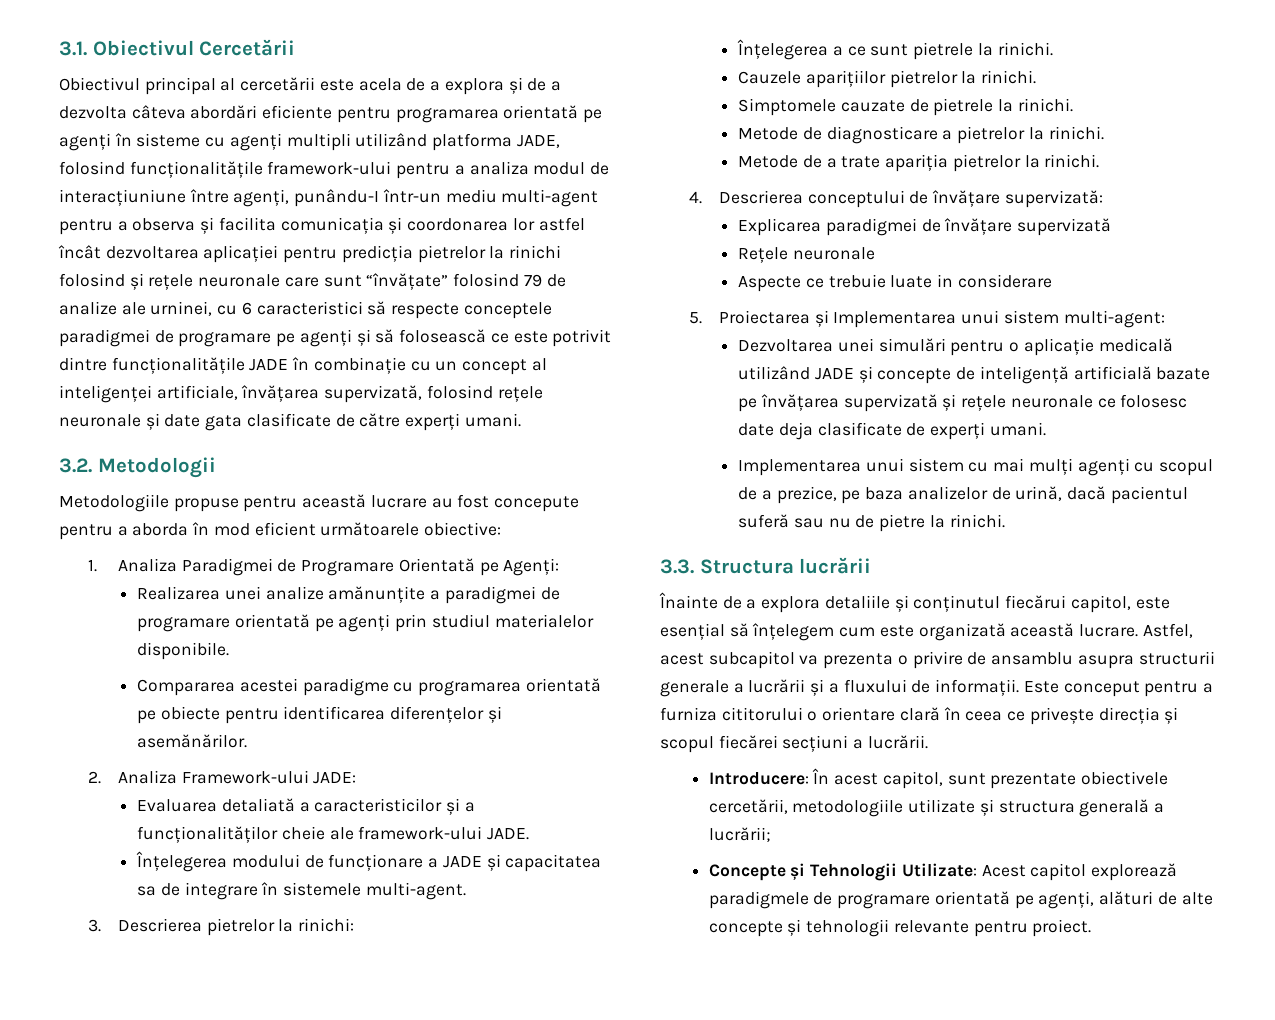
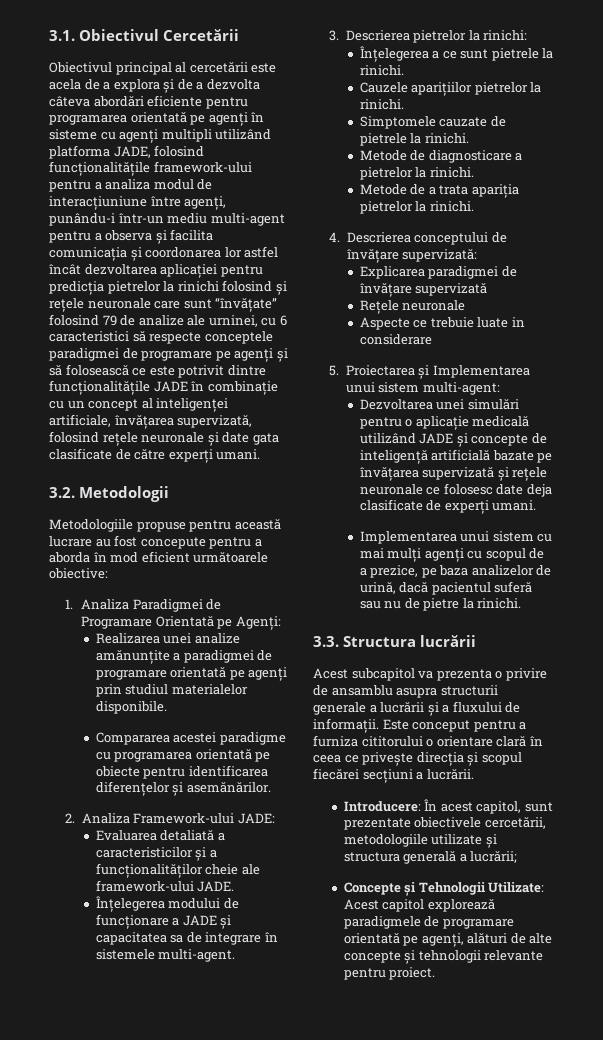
[294,189,380,207] punându-I -> [49,213,115,226] punându-i
[841,156,881,168] trate -> [439,185,469,195] trata
[659,592,1170,613] [660,623,1193,641] [660,653,704,665] Înainte de a explora detaliile și conținutul fiecărui capitol, este esențial să înțelegem cum este organizată această lucrare. Astfel, acest -> [313,668,348,679] Acest

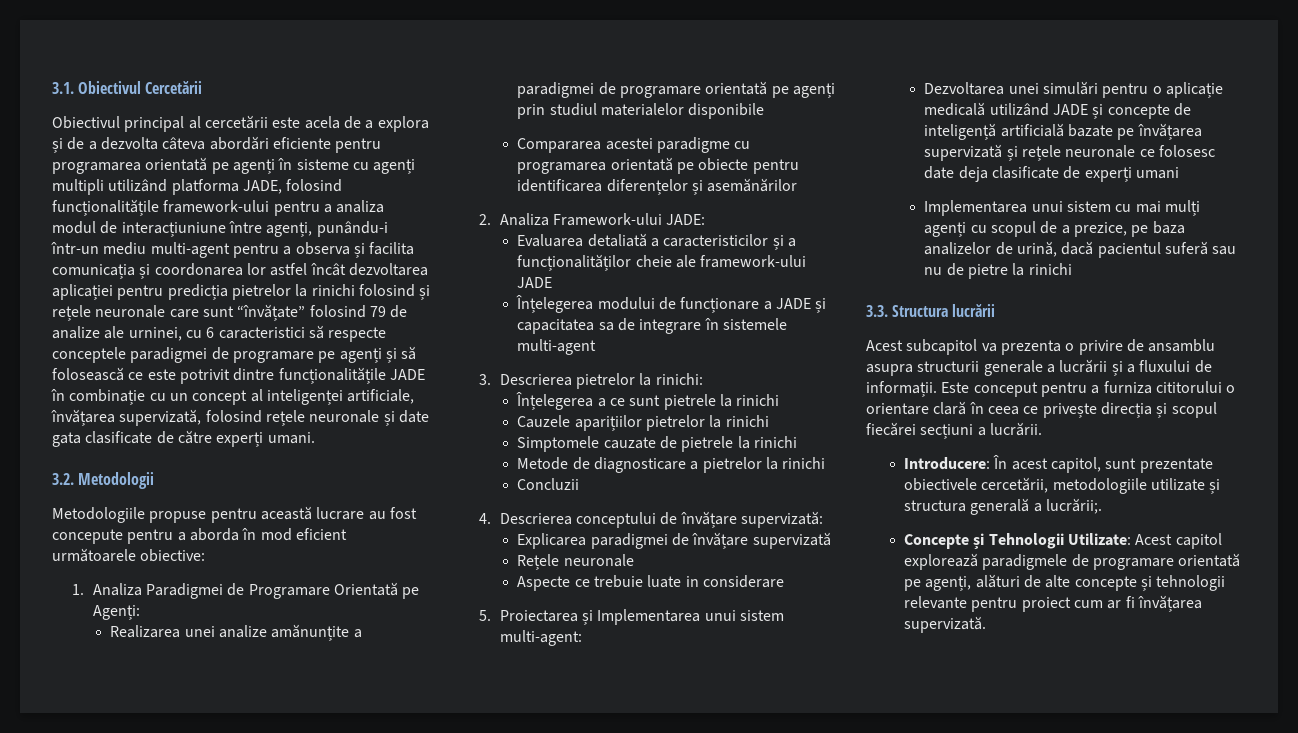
[95,701,167,714] disponibile. -> [688,103,765,119] disponibile
[186,782,271,793] asemănărilor. -> [707,178,798,192] asemănărilor
[197,881,235,892] JADE. -> [517,277,553,288] JADE
[158,949,236,962] multi-agent. -> [517,339,597,355] multi-agent
[359,65,404,76] rinichi. -> [736,394,780,406] rinichi
[359,99,404,110] rinichi. -> [725,415,769,427] rinichi
[424,133,469,144] rinichi. -> [754,436,798,448] rinichi
[429,167,474,178] [359,184,519,198] [359,201,474,214] rinichi. // Metode de a trata apariția pietrelor la rinichi. -> [782,457,826,469] [517,478,580,490] rinichi // Concluzii
[492,500,537,511] umani. -> [1136,167,1180,179] umani
[477,598,522,609] rinichi. -> [1028,263,1072,275] rinichi
[470,851,518,863] lucrării; -> [1045,498,1102,514] lucrării;.
[389,967,436,980] proiect. -> [1021,595,1202,612] [904,616,987,633] proiect cum ar fi învățarea supervizată.

